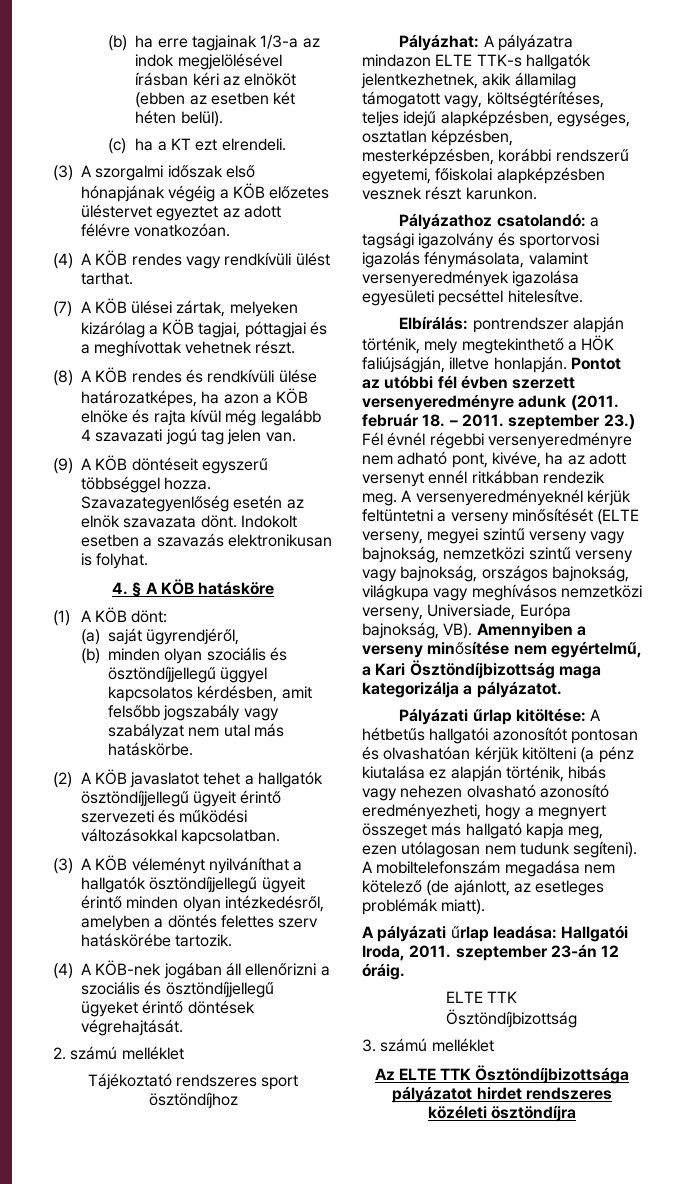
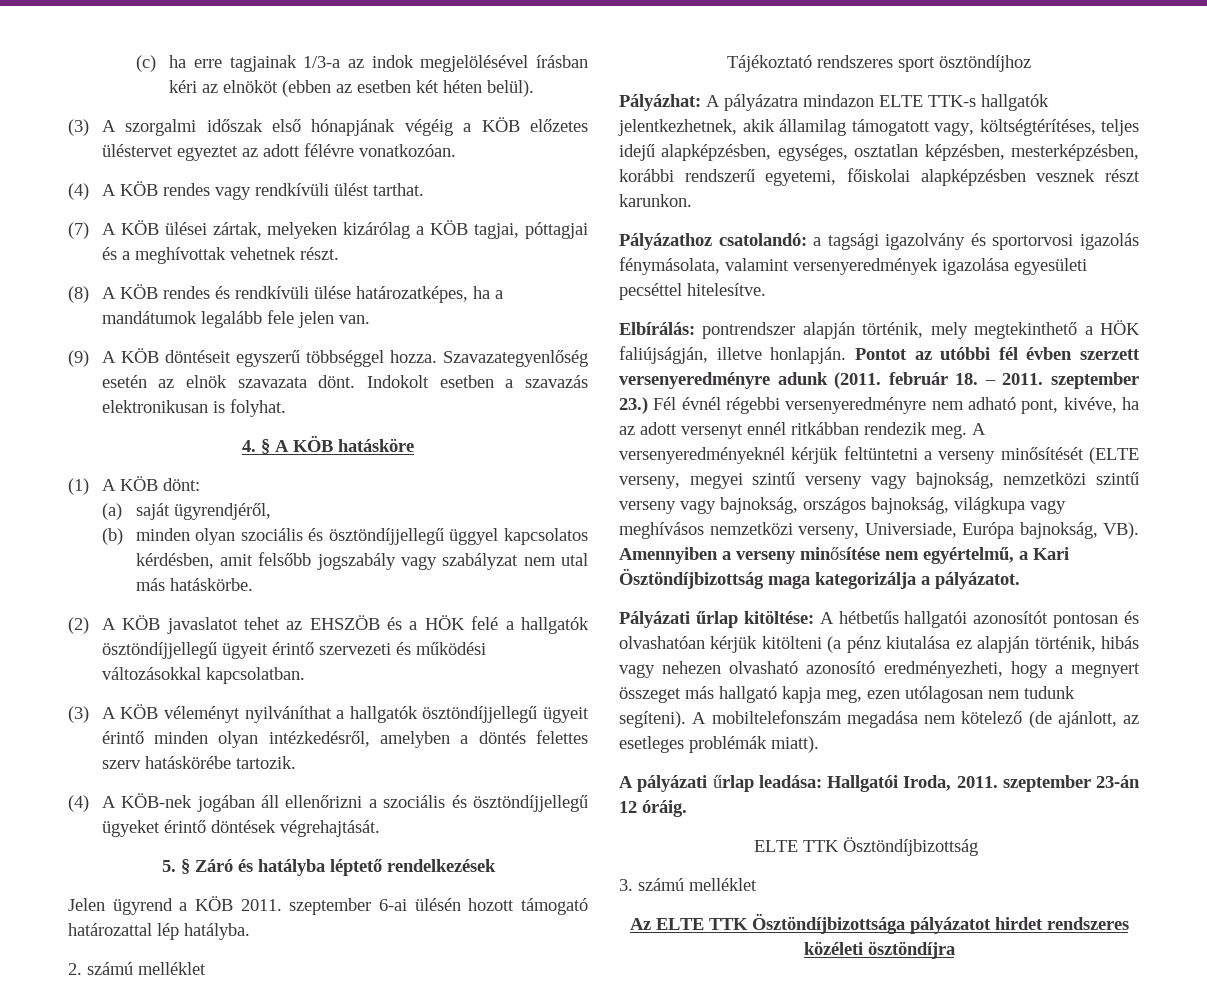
[107,35,127,51] (b) -> [135,55,156,72] (c)
[107,138,286,154] // (c) ha a KT ezt elrendeli. -> (535, 88) none
[223,388,309,404] [81,409,321,426] [81,428,224,445] azon a KÖB elnöke és rajta kívül még legalább 4 szavazati jogú tag -> [494,290,503,299] [101,310,294,328] a mandátumok legalább fele
(241, 778) none -> [286,615,499,630] az EHSZÖB és a HÖK felé
(183, 1027) none -> [161,859,496,876] [68,896,588,915] [68,923,250,940] // 5. § Záró és hatályba léptető rendelkezések // Jelen ügyrend a KÖB 2011. szeptember 6-ai ülésén hozott támogató határozattal lép hatályba.

